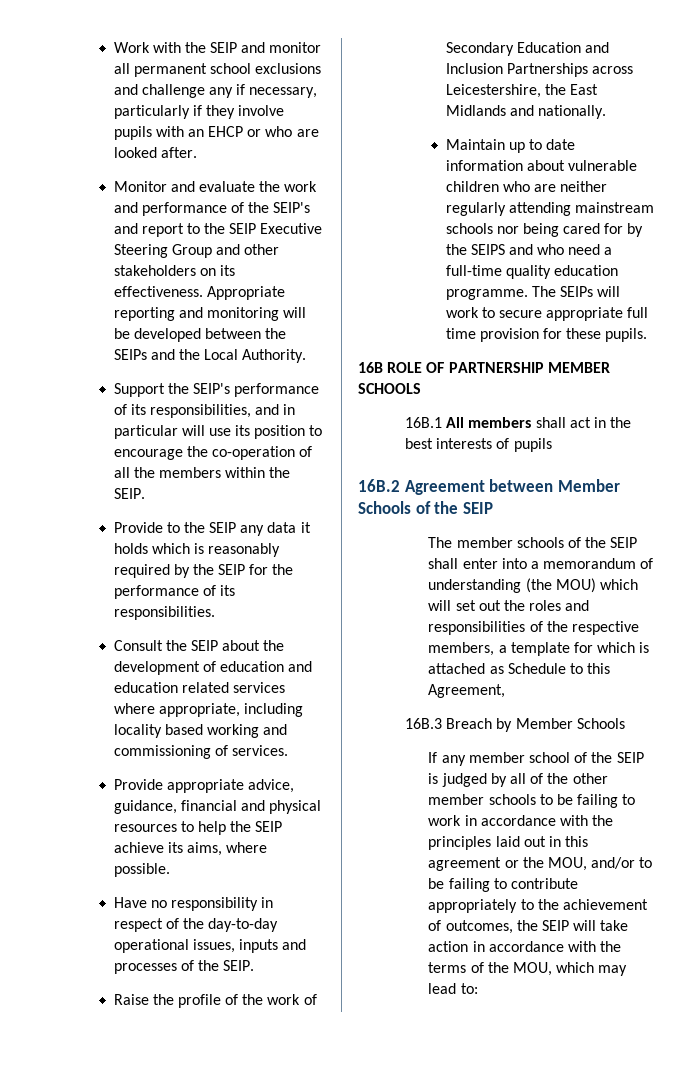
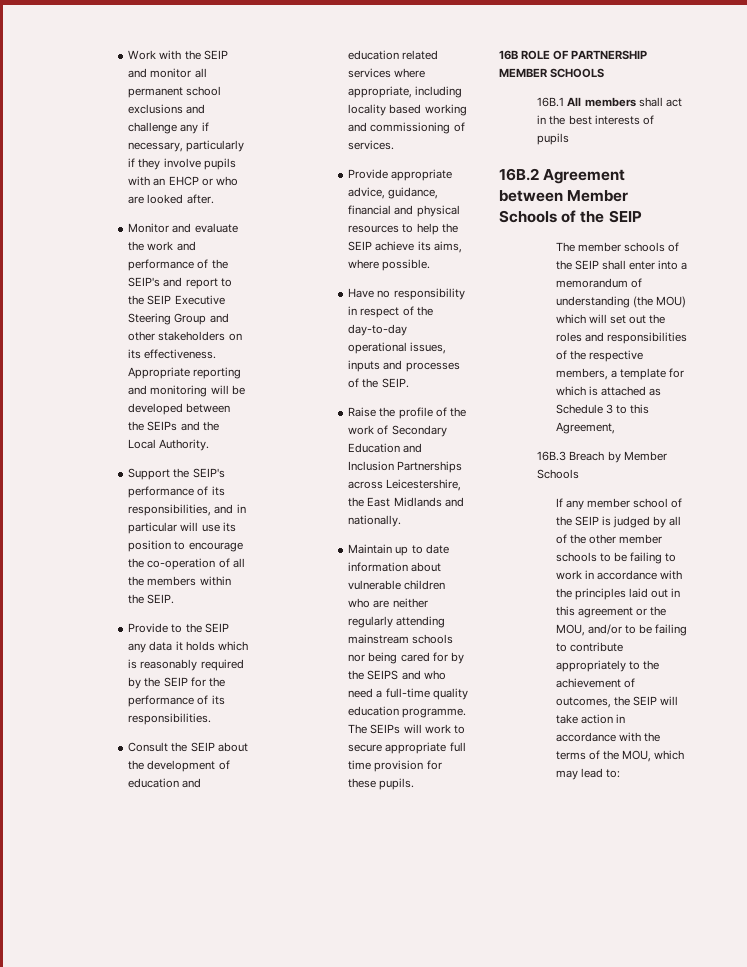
(566, 668) none -> [605,404,613,414] 3

